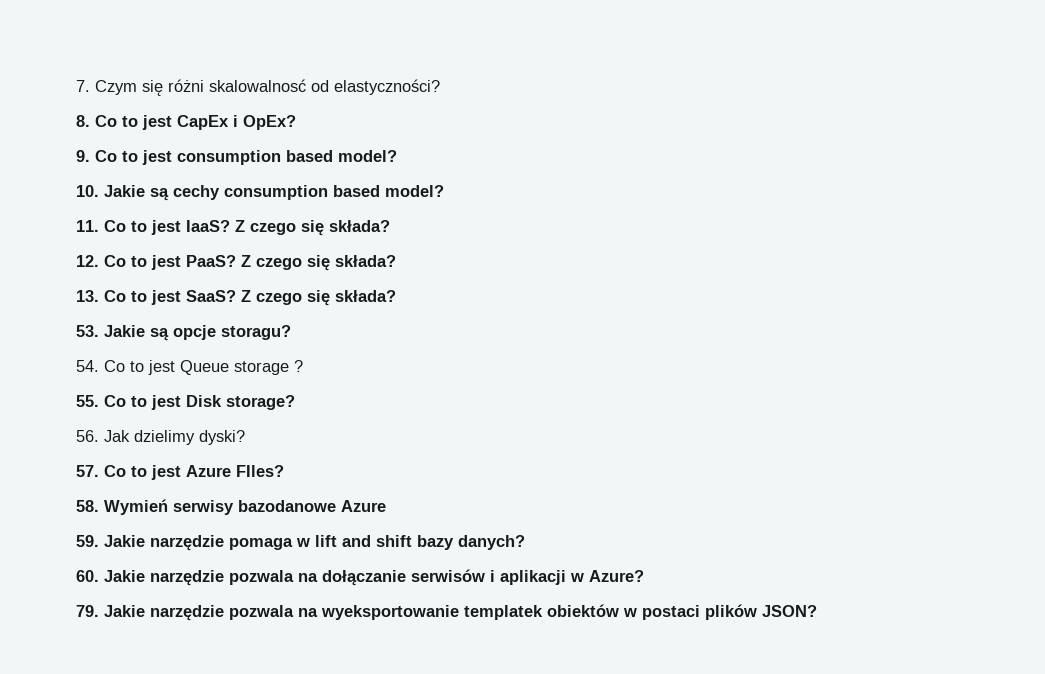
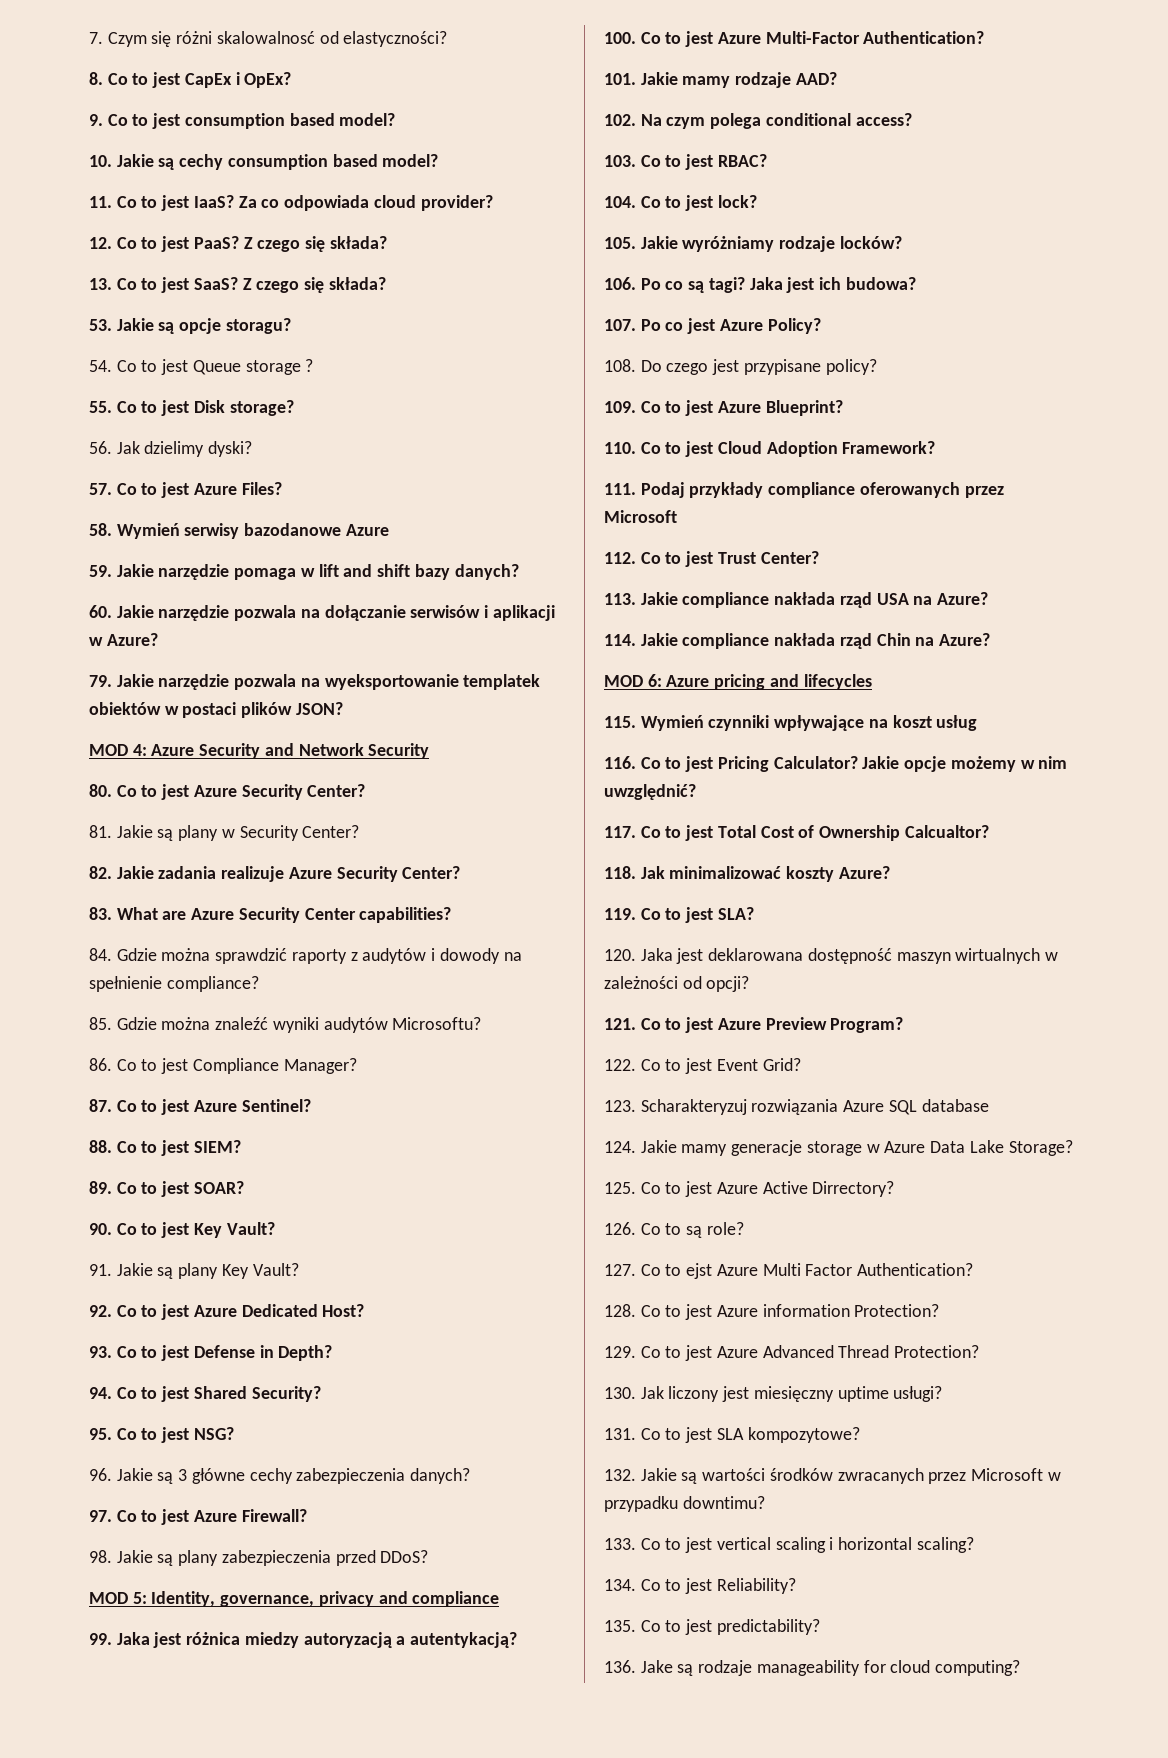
[235,220,390,236] Z czego się składa? -> [238,195,493,211] Za co odpowiada cloud provider?
[236,465,284,477] FIles? -> [241,482,282,495] Files?
(817, 611) none -> [89,743,430,759] [89,784,366,800] [89,825,360,841] [89,866,461,882] [89,907,452,923] [89,948,522,964] [89,976,259,992] [89,1017,482,1033] [89,1058,357,1074] [89,1099,311,1115] [89,1140,241,1156] [89,1181,244,1197] [89,1222,275,1238] [89,1263,299,1279] [89,1304,365,1320] [89,1345,333,1361] [89,1386,321,1402] [89,1427,234,1443] [89,1468,471,1484] [89,1509,307,1525] [89,1550,429,1566] [89,1591,500,1607] [89,1632,518,1648] [604,31,985,47] [604,72,837,88] [604,113,912,129] [604,154,767,170] [604,195,757,211] [604,236,902,252] [604,277,916,293] [604,318,821,334] [604,359,877,375] [604,400,843,416] [604,441,936,457] [604,482,1004,498] [604,510,677,523] [604,551,819,567] [604,592,989,608] [604,633,991,649] [604,674,872,690] [604,715,978,731] [604,756,1068,772] [604,784,696,800] [604,825,989,841] [604,866,890,882] [604,907,754,923] [604,948,1059,964] [604,976,750,992] [604,1017,904,1033] [604,1058,801,1074] [604,1099,989,1115] [604,1140,1073,1156] [604,1181,895,1197] [604,1222,744,1238] [604,1263,974,1279] [604,1304,940,1320] [604,1345,980,1361] [604,1386,943,1402] [604,1427,860,1443] [604,1468,1061,1484] [604,1496,765,1512] [604,1537,974,1553] [604,1578,796,1594] [604,1619,820,1635] [604,1660,1021,1676] // MOD 4: Azure Security and Network Security // 80. Co to jest Azure Security Center? // 81. Jakie są plany w Security Center? // 82. Jakie zadania realizuje Azure Security Center? // 83. What are Azure Security Center capabilities? // 84. Gdzie można sprawdzić raporty z audytów i dowody na spełnienie compliance? // 85. Gdzie można znaleźć wyniki audytów Microsoftu? // 86. Co to jest Compliance Manager? // 87. Co to jest Azure Sentinel? // 88. Co to jest SIEM? // 89. Co to jest SOAR? // 90. Co to jest Key Vault? // 91. Jakie są plany Key Vault? // 92. Co to jest Azure Dedicated Host? // 93. Co to jest Defense in Depth? // 94. Co to jest Shared Security? // 95. Co to jest NSG? // 96. Jakie są 3 główne cechy zabezpieczenia danych? // 97. Co to jest Azure Firewall? // 98. Jakie są plany zabezpieczenia przed DDoS? // MOD 5: Identity, governance, privacy and compliance // 99. Jaka jest różnica miedzy autoryzacją a autentykacją? // 100. Co to jest Azure Multi-Factor Authentication? // 101. Jakie mamy rodzaje AAD? // 102. Na czym polega conditional access? // 103. Co to jest RBAC? // 104. Co to jest lock? // 105. Jakie wyróżniamy rodzaje locków? // 106. Po co są tagi? Jaka jest ich budowa? // 107. Po co jest Azure Policy? // 108. Do czego jest przypisane policy? // 109. Co to jest Azure Blueprint? // 110. Co to jest Cloud Adoption Framework? // 111. Podaj przykłady compliance oferowanych przez Microsoft // 112. Co to jest Trust Center? // 113. Jakie compliance nakłada rząd USA na Azure? // 114. Jakie compliance nakłada rząd Chin na Azure? // MOD 6: Azure pricing and lifecycles // 115. Wymień czynniki wpływające na koszt usług // 116. Co to jest Pricing Calculator? Jakie opcje możemy w nim uwzględnić? // 117. Co to jest Total Cost of Ownership Calcualtor? // 118. Jak minimalizować koszty Azure? // 119. Co to jest SLA? // 120. Jaka jest deklarowana dostępność maszyn wirtualnych w zależności od opcji? // 121. Co to jest Azure Preview Program? // 122. Co to jest Event Grid? // 123. Scharakteryzuj rozwiązania Azure SQL database // 124. Jakie mamy generacje storage w Azure Data Lake Storage? // 125. Co to jest Azure Active Dirrectory? // 126. Co to są role? // 127. Co to ejst Azure Multi Factor Authentication? // 128. Co to jest Azure information Protection? // 129. Co to jest Azure Advanced Thread Protection? // 130. Jak liczony jest miesięczny uptime usługi? // 131. Co to jest SLA kompozytowe? // 132. Jakie są wartości środków zwracanych przez Microsoft w przypadku downtimu? // 133. Co to jest vertical scaling i horizontal scaling? // 134. Co to jest Reliability? // 135. Co to jest predictability? // 136. Jake są rodzaje manageability for cloud computing?

